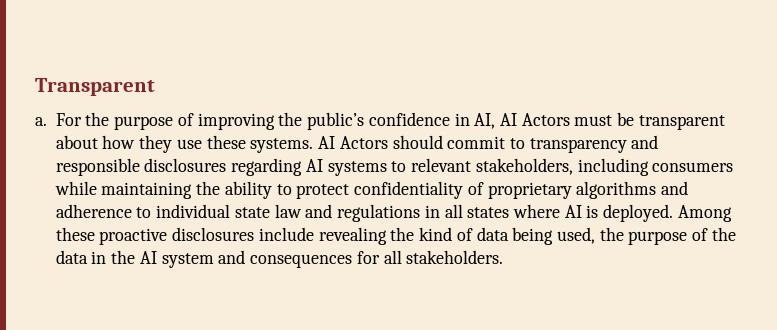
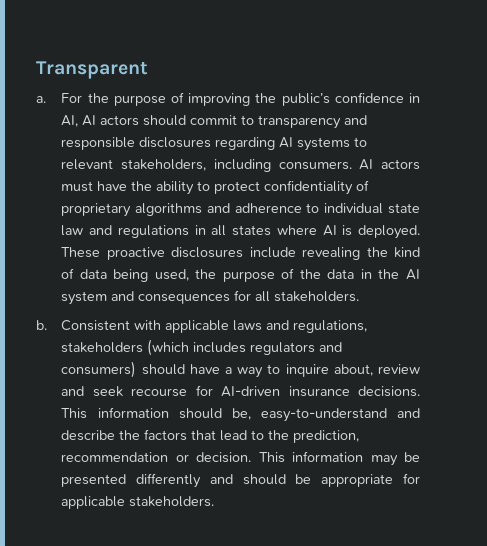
[521,112,725,130] [55,135,388,153] Actors must be transparent about how they use these systems. AI Actors -> [100,115,140,126] actors
[652,162,734,172] [54,181,193,199] consumers while maintaining -> [278,159,420,170] [61,181,128,192] consumers. AI actors must have
[677,205,732,222] [55,227,95,241] Among these -> [61,247,101,258] These
(504, 257) none -> [36,320,368,333] [61,339,343,356] [61,361,421,378] [61,385,420,397] [61,407,421,422] [61,429,360,443] [61,451,420,466] [61,473,421,488] [61,496,215,509] // b. Consistent with applicable laws and regulations, stakeholders (which includes regulators and consumers) should have a way to inquire about, review and seek recourse for AI-driven insurance decisions. This information should be, easy-to-understand and describe the factors that lead to the prediction, recommendation or decision. This information may be presented differently and should be appropriate for applicable stakeholders.

